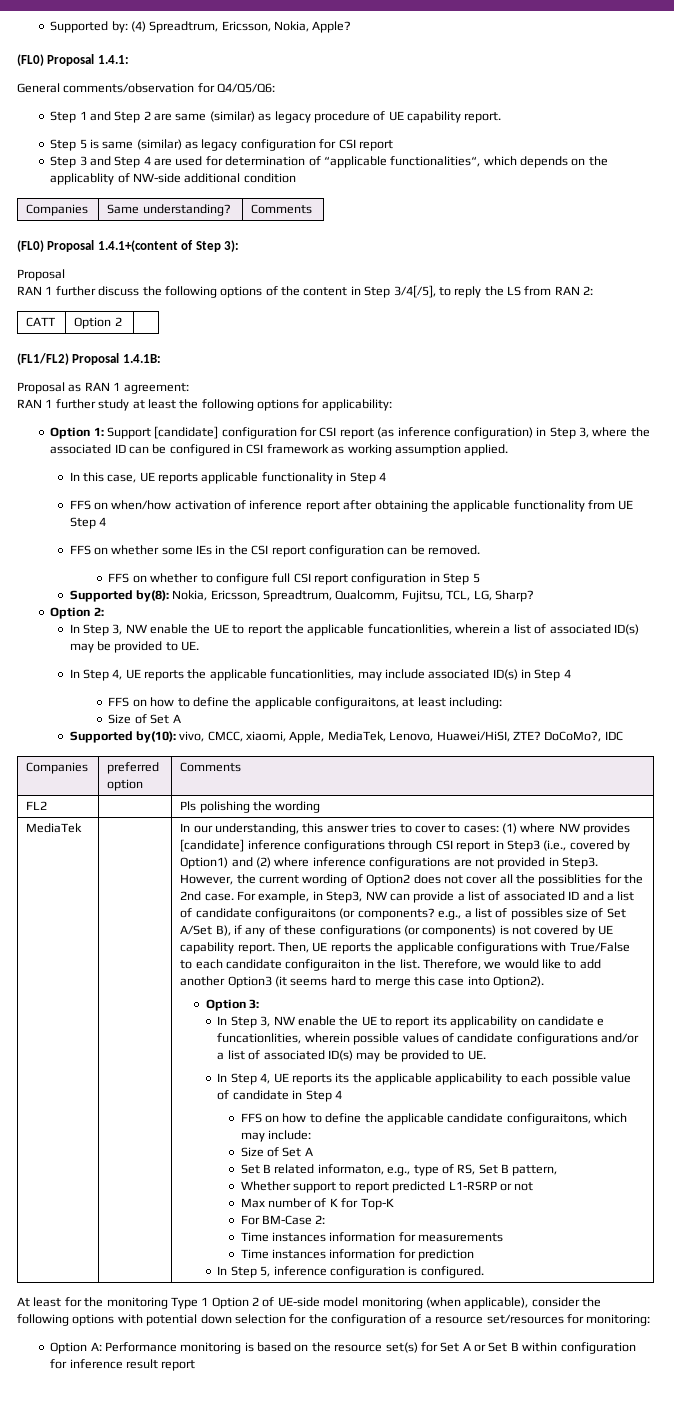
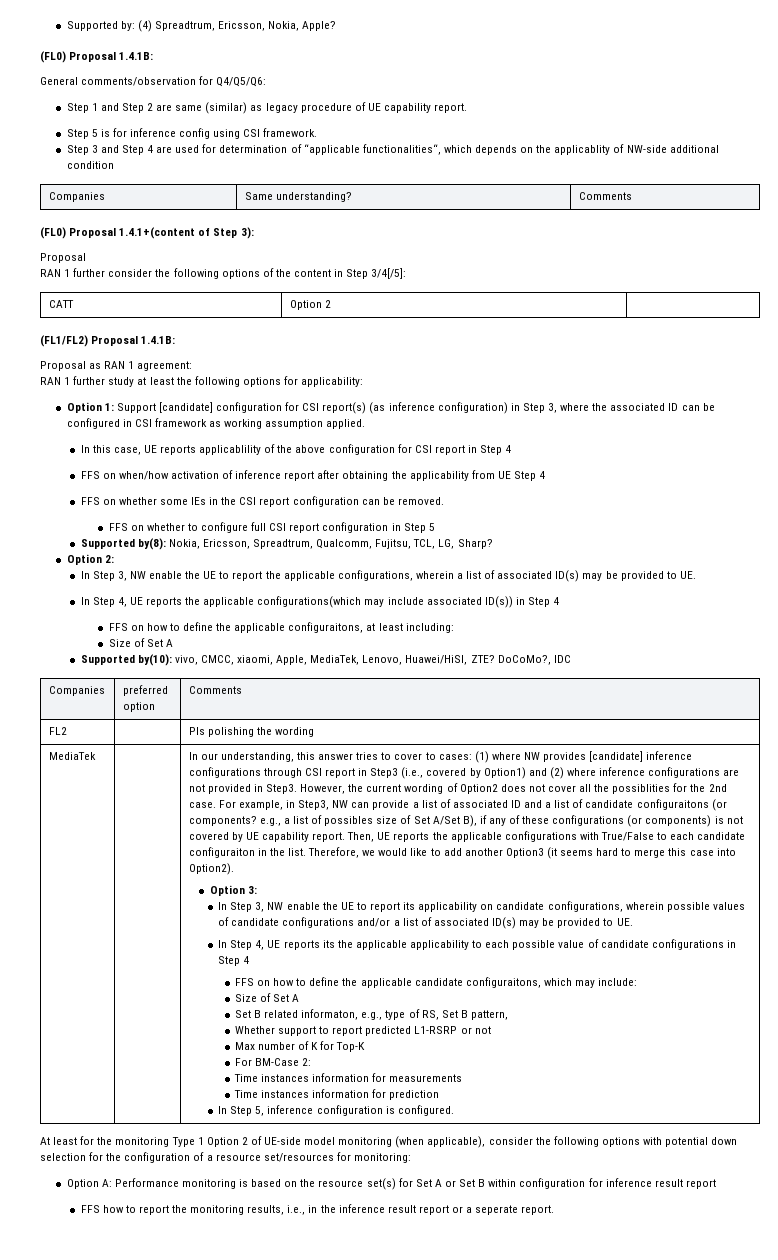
[97,55,129,64] 1.4.1: -> [119,52,154,60] 1.4.1B:
[102,139,393,151] same (similar) as legacy configuration for CSI report -> [112,128,318,139] for inference config using CSI framework.
[98,286,140,296] discuss -> [108,269,153,277] consider
[393,285,594,298] 3/4[/5], to reply the LS from RAN 2: -> [371,268,407,279] 3/4[/5]:
[339,428,374,439] report -> [322,402,367,414] report(s)
[201,472,333,484] applicable functionality -> [199,444,465,455] applicablility of the above configuration for CSI report
[453,500,585,512] applicable functionality -> [409,471,469,481] applicability
[367,624,452,635] funcationlities, -> [337,570,413,581] configurations,
[270,669,355,680] funcationlities, -> [257,596,362,608] configurations(which
[492,669,518,680] ID(s) -> [484,596,513,608] ID(s))
[597,1018,605,1026] [217,1033,302,1044] e funcationlities, -> [547,901,623,912] configurations,
(289, 1095) none -> [651,939,724,950] configurations
(196, 1365) none -> [80,1204,555,1215] // FFS how to report the monitoring results, i.e., in the inference result report or a seperate report.

